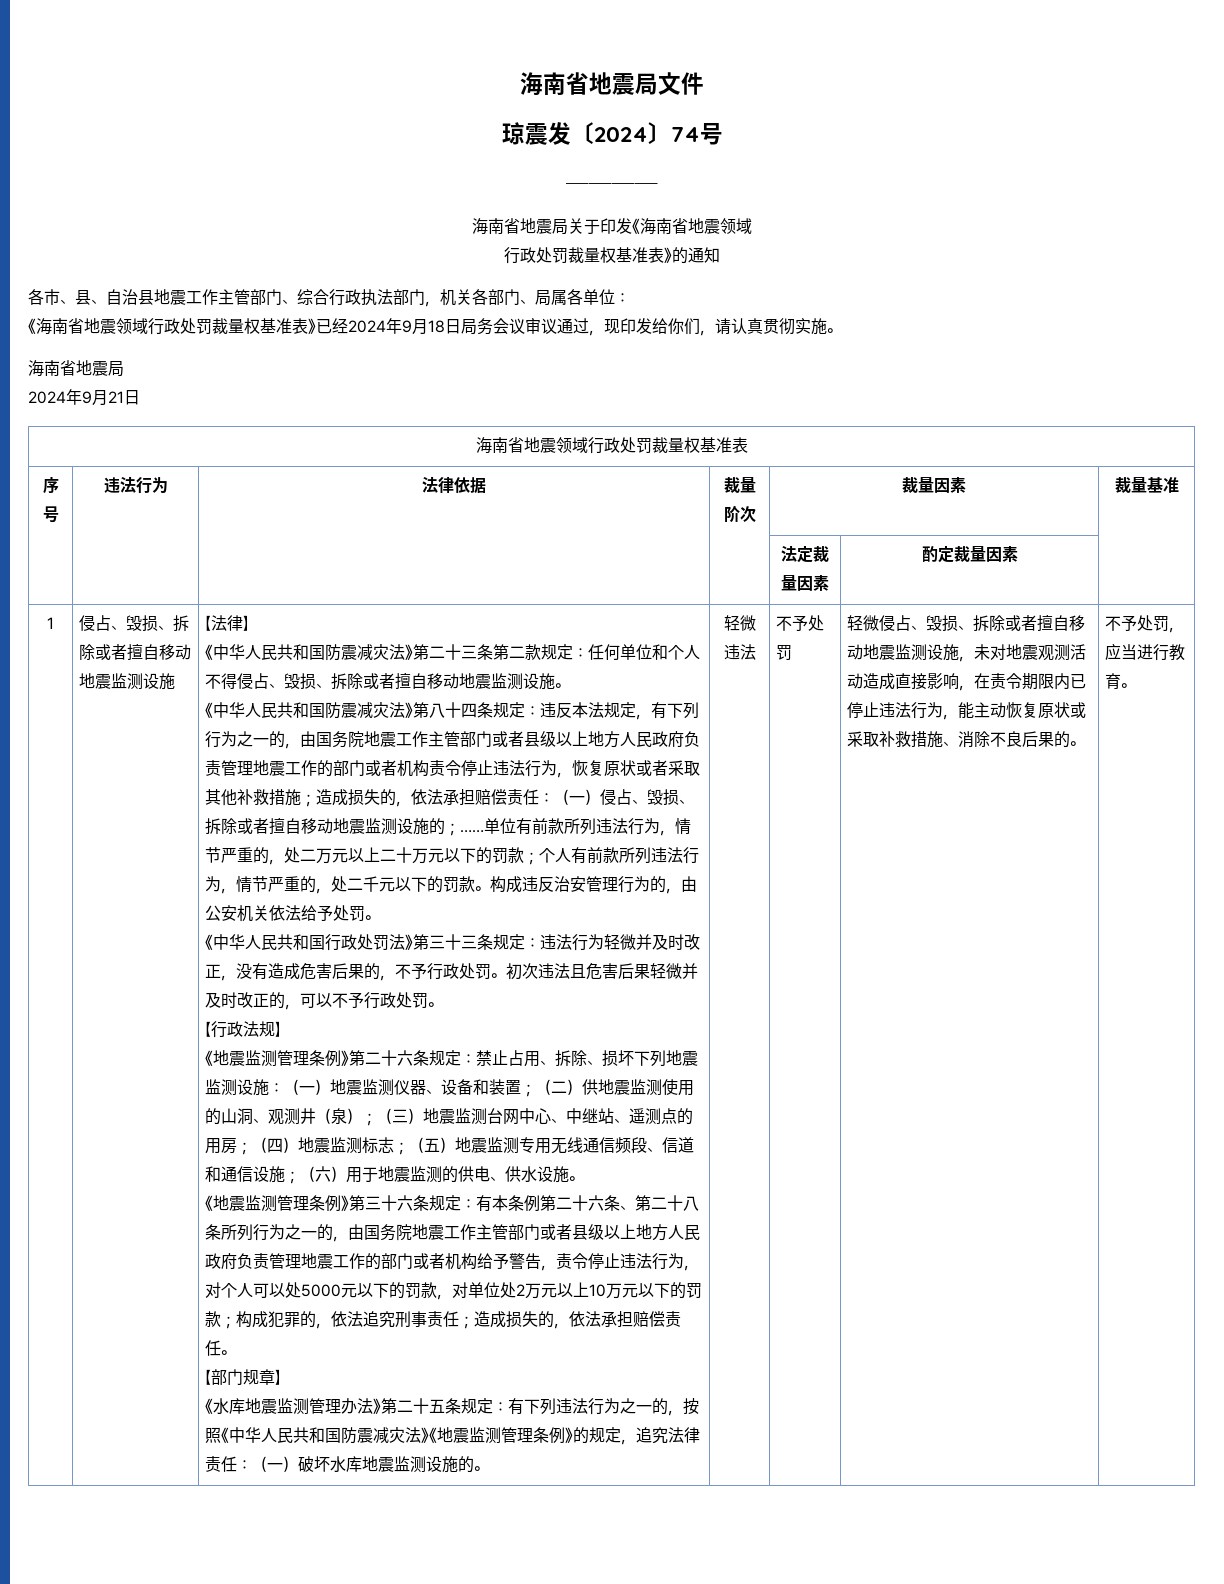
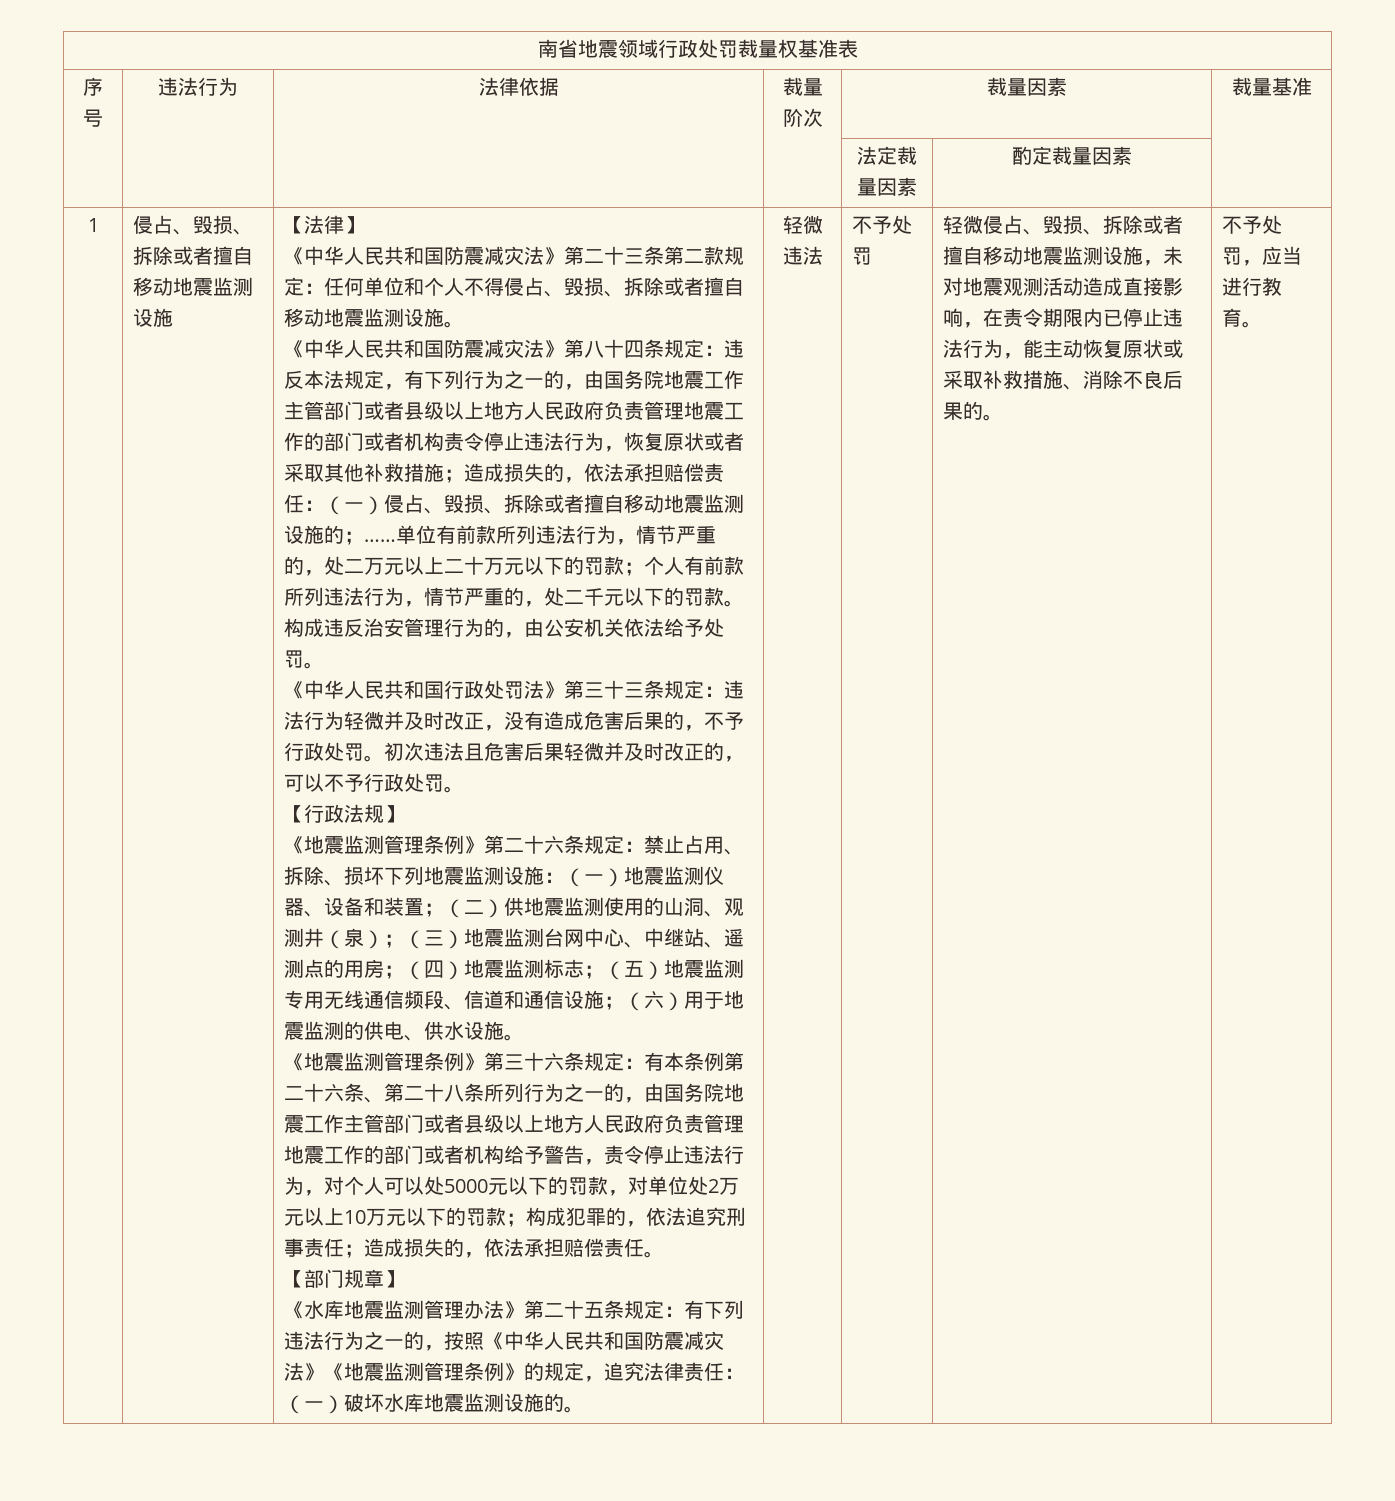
[520,72,704,96] [501,122,723,145] [566,183,658,192] [472,218,752,235] [504,247,720,264] [28,289,630,307] [28,318,842,336] [28,360,124,377] [28,389,140,406] [475,437,492,453] 海南省地震局文件 // 琼震发〔2024〕74号 // ──── // 海南省地震局关于印发《海南省地震领域 // 行政处罚裁量权基准表》的通知 // 各市、县、自治县地震工作主管部门、综合行政执法部门，机关各部门、局属各单位： // 《海南省地震领域行政处罚裁量权基准表》已经2024年9月18日局务会议审议通过，现印发给你们，请认真贯彻实施。 // 海南省地震局 // 2024年9月21日 // 海 -> (537, 48) none

